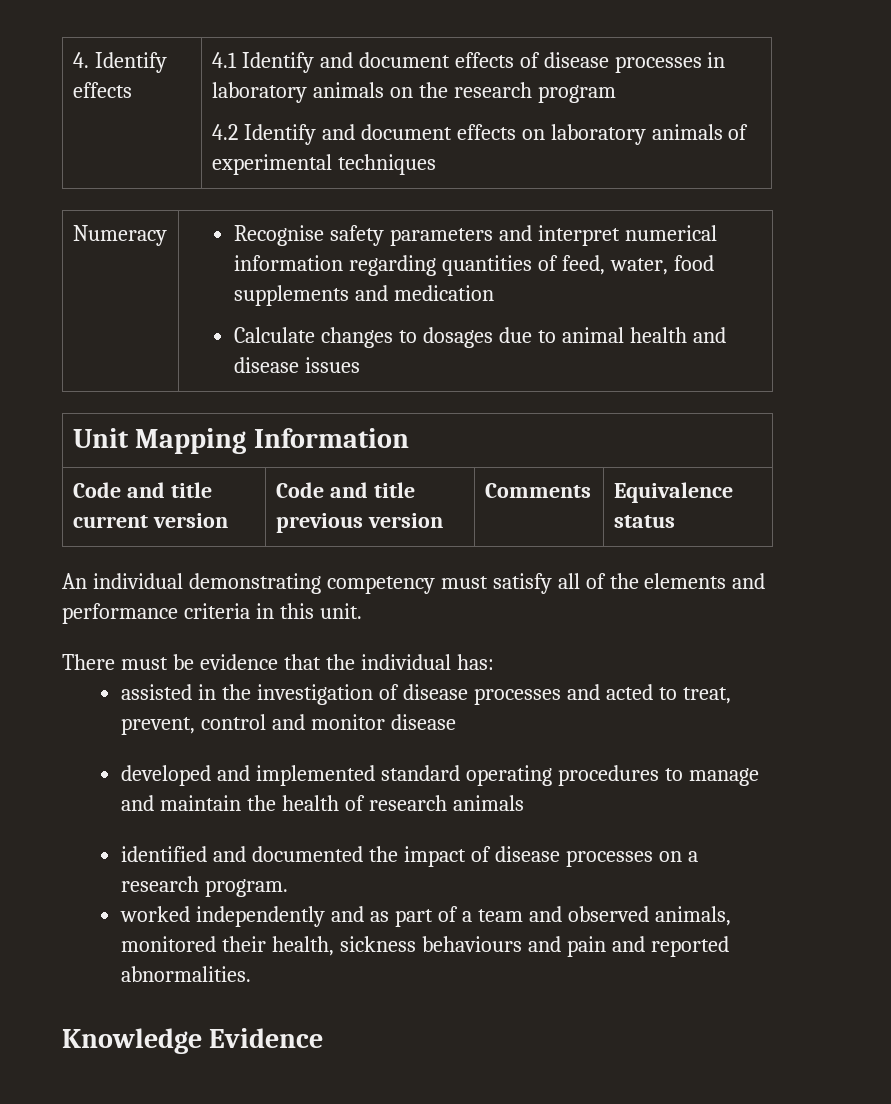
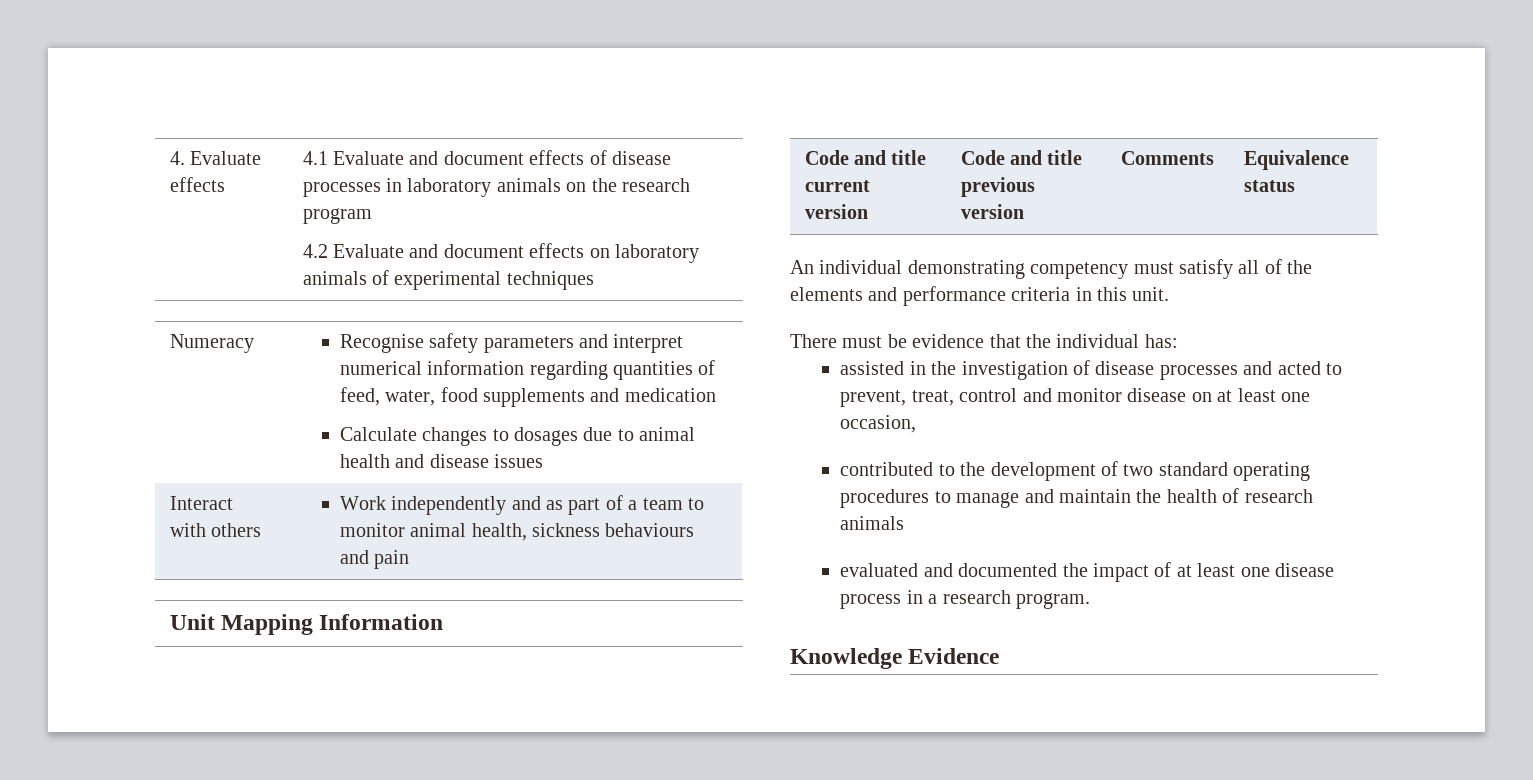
[94,52,167,73] Identify -> [190,151,262,165] Evaluate
[241,52,314,73] Identify -> [333,151,405,165] Evaluate
[243,124,316,145] Identify -> [333,244,405,258] Evaluate
(361, 365) none -> [169,496,233,510] [169,523,262,537] [339,495,704,515] [339,523,695,541] [339,550,410,569] // Interact with others | Work independently and as part of a team to monitor animal health, sickness behaviours and pain
[682,687,731,704] [121,717,196,735] treat, prevent, -> [840,390,954,407] prevent, treat,
[121,765,375,786] // developed and implemented -> [1191,388,1311,402] [840,415,917,433] [840,461,1154,481] on at least one occasion, // contributed to the development of two
[121,846,208,862] identified -> [840,563,919,577] evaluated
[494,846,698,867] [121,876,289,897] [120,906,731,927] [121,936,729,957] [121,966,252,982] disease processes on a research program. // worked independently and as part of a team and observed animals, monitored their health, sickness behaviours and pain and reported abnormalities. -> [1176,563,1335,577] [840,590,1091,609] at least one disease process in a research program.

